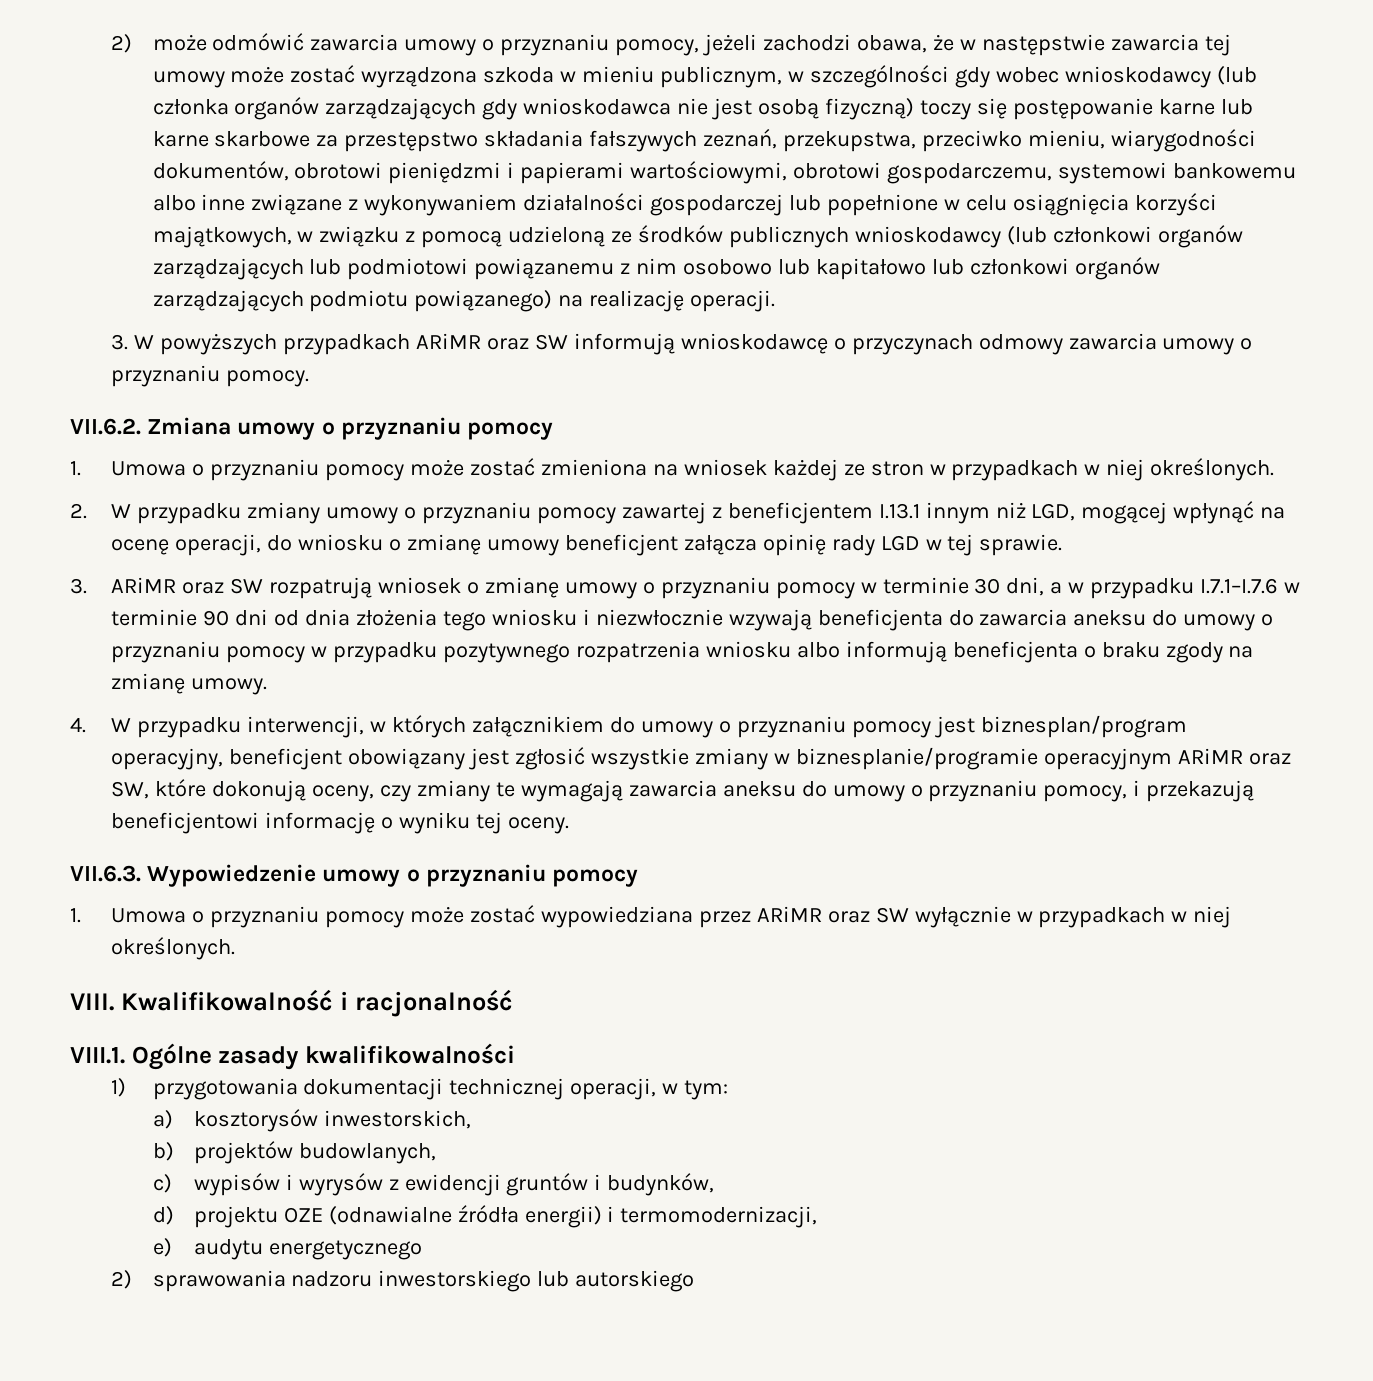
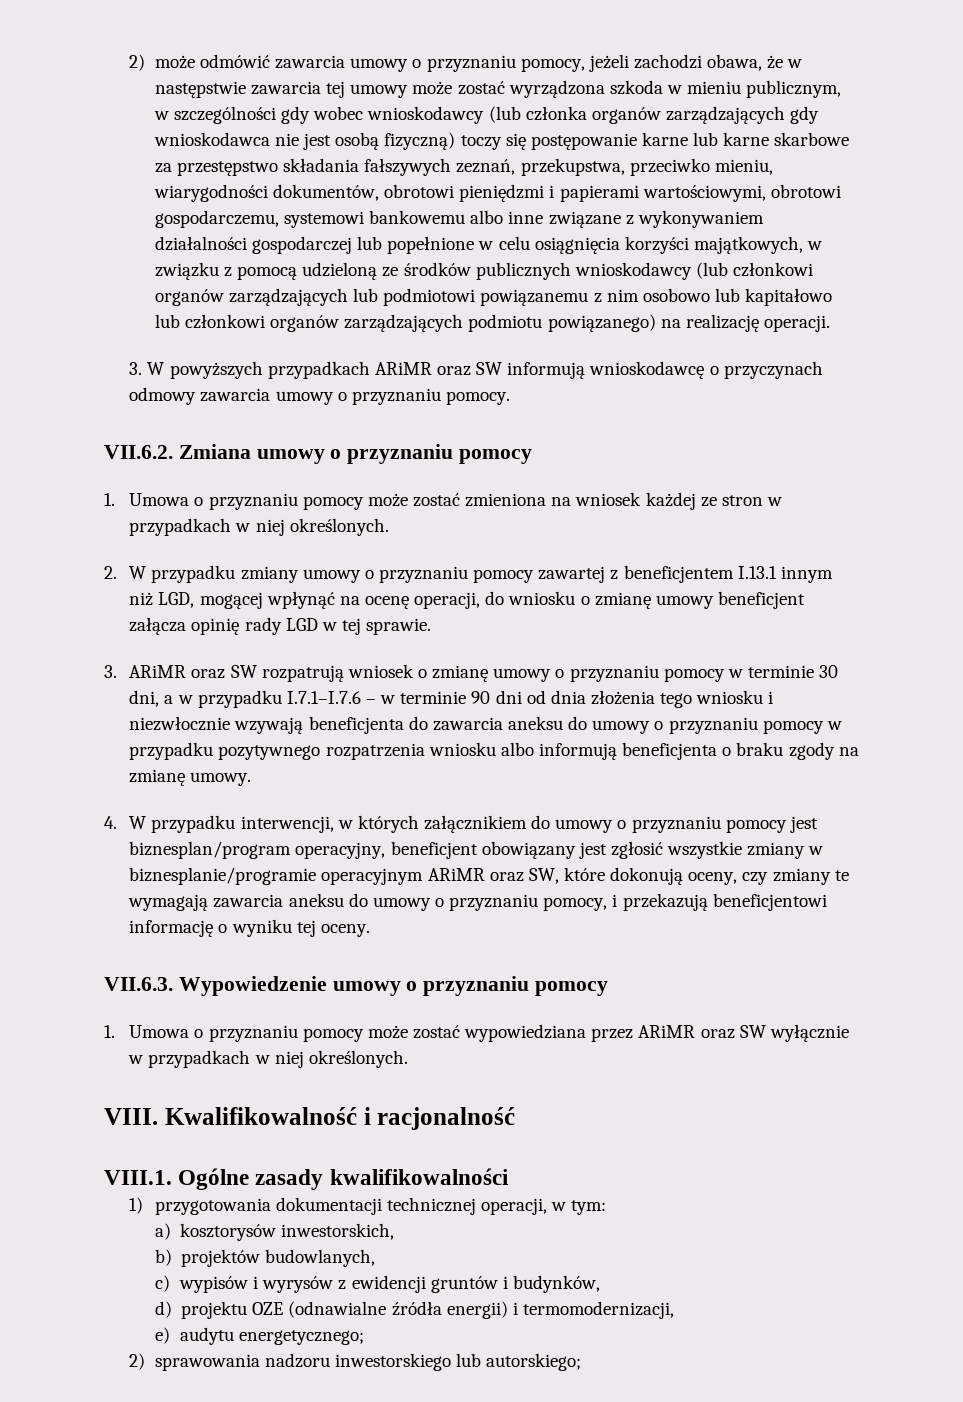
(1279, 586) none -> [366,699,377,704] –
[268,1240,422,1260] energetycznego -> [239,1330,365,1345] energetycznego;
[575,1270,695,1292] autorskiego -> [486,1353,582,1371] autorskiego;

